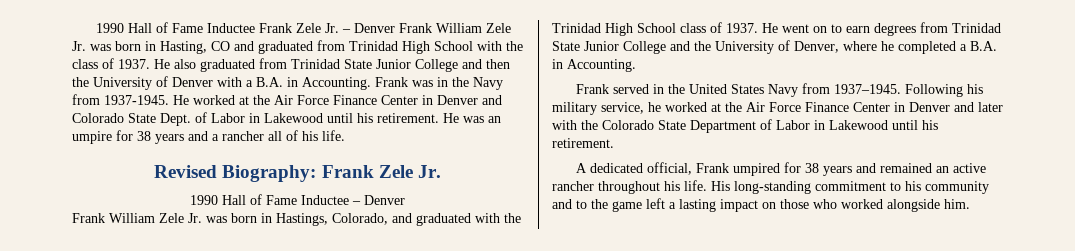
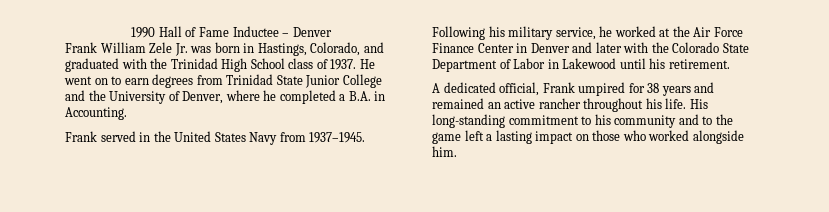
[96,22,512,33] [72,40,523,54] [72,58,510,72] [72,76,503,90] [72,94,502,105] [72,112,501,126] [72,130,345,144] [154,165,441,182] [190,194,349,205] 1990 Hall of Fame Inductee Frank Zele Jr. – Denver Frank William Zele Jr. was born in Hasting, CO and graduated from Trinidad High School with the class of 1937. He also graduated from Trinidad State Junior College and then the University of Denver with a B.A. in Accounting. Frank was in the Navy from 1937-1945. He worked at the Air Force Finance Center in Denver and Colorado State Dept. of Labor in Lakewood until his retirement. He was an umpire for 38 years and a rancher all of his life. // Revised Biography: Frank Zele Jr. // 1990 Hall of Fame Inductee -> [131,26,279,38] 1990 Hall of Fame Inductee

